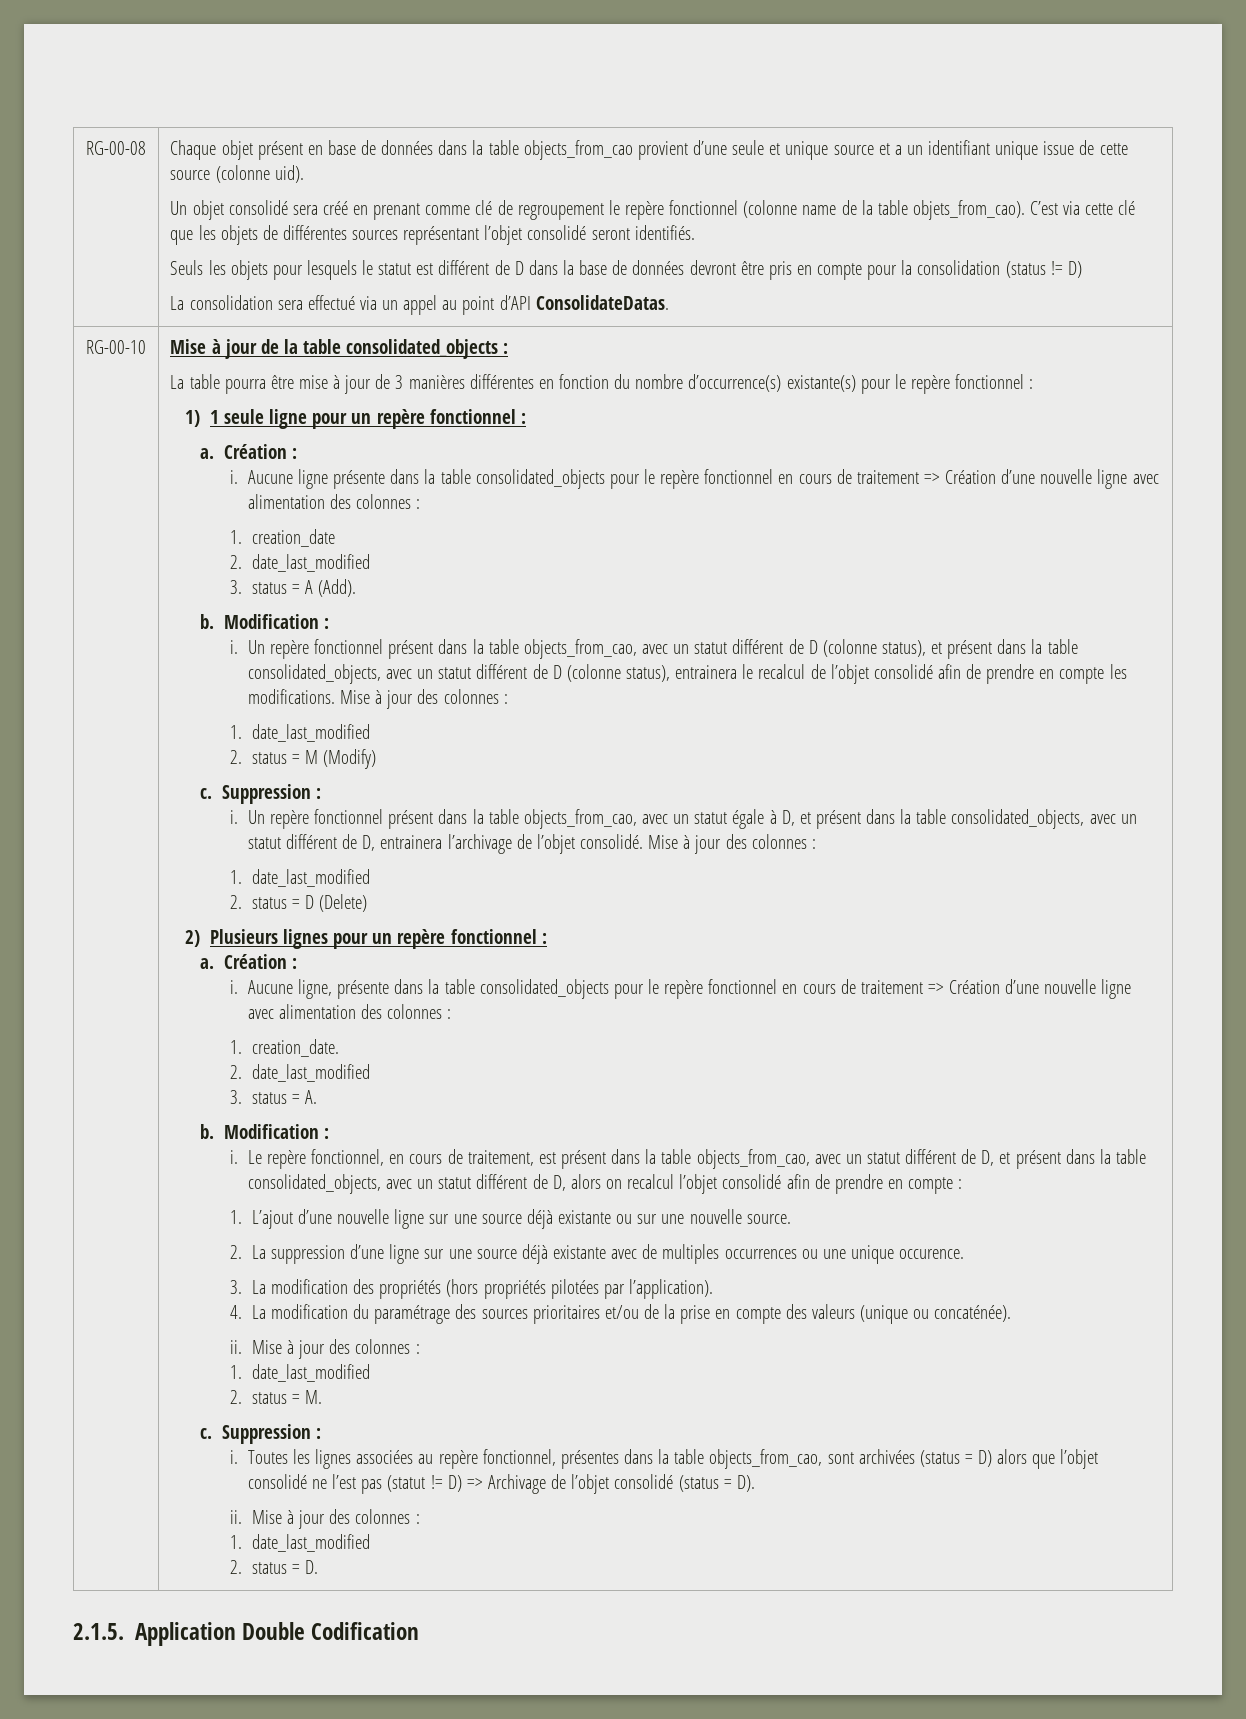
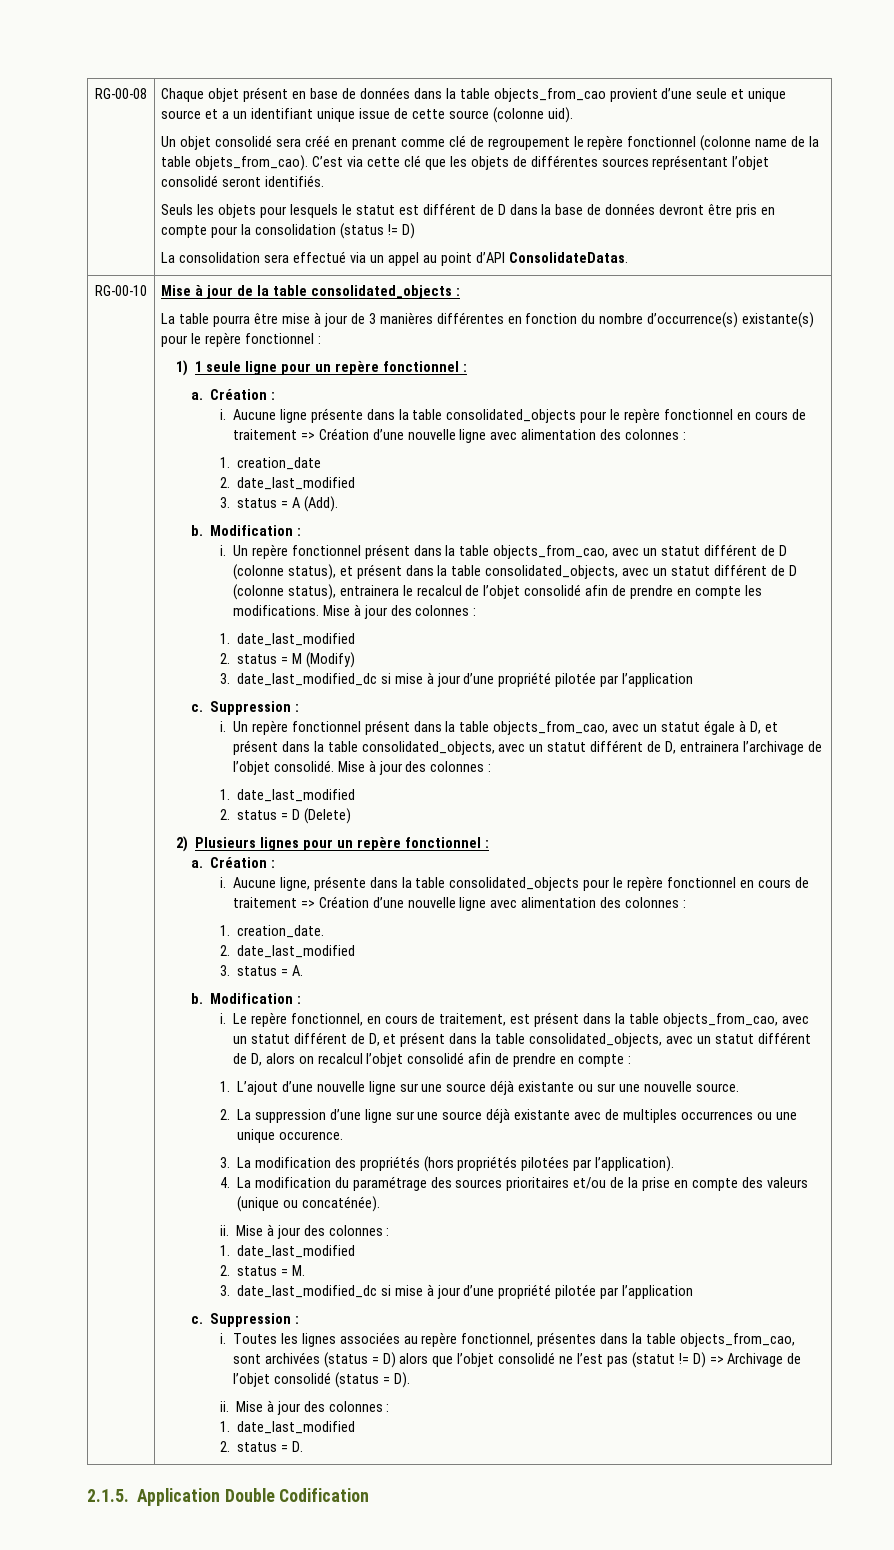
(377, 759) none -> [219,672,694,687] // 3. date_last_modified_dc si mise à jour d’une propriété pilotée par l’application
(323, 1397) none -> [219,1284,694,1299] // 3. date_last_modified_dc si mise à jour d’une propriété pilotée par l’application

